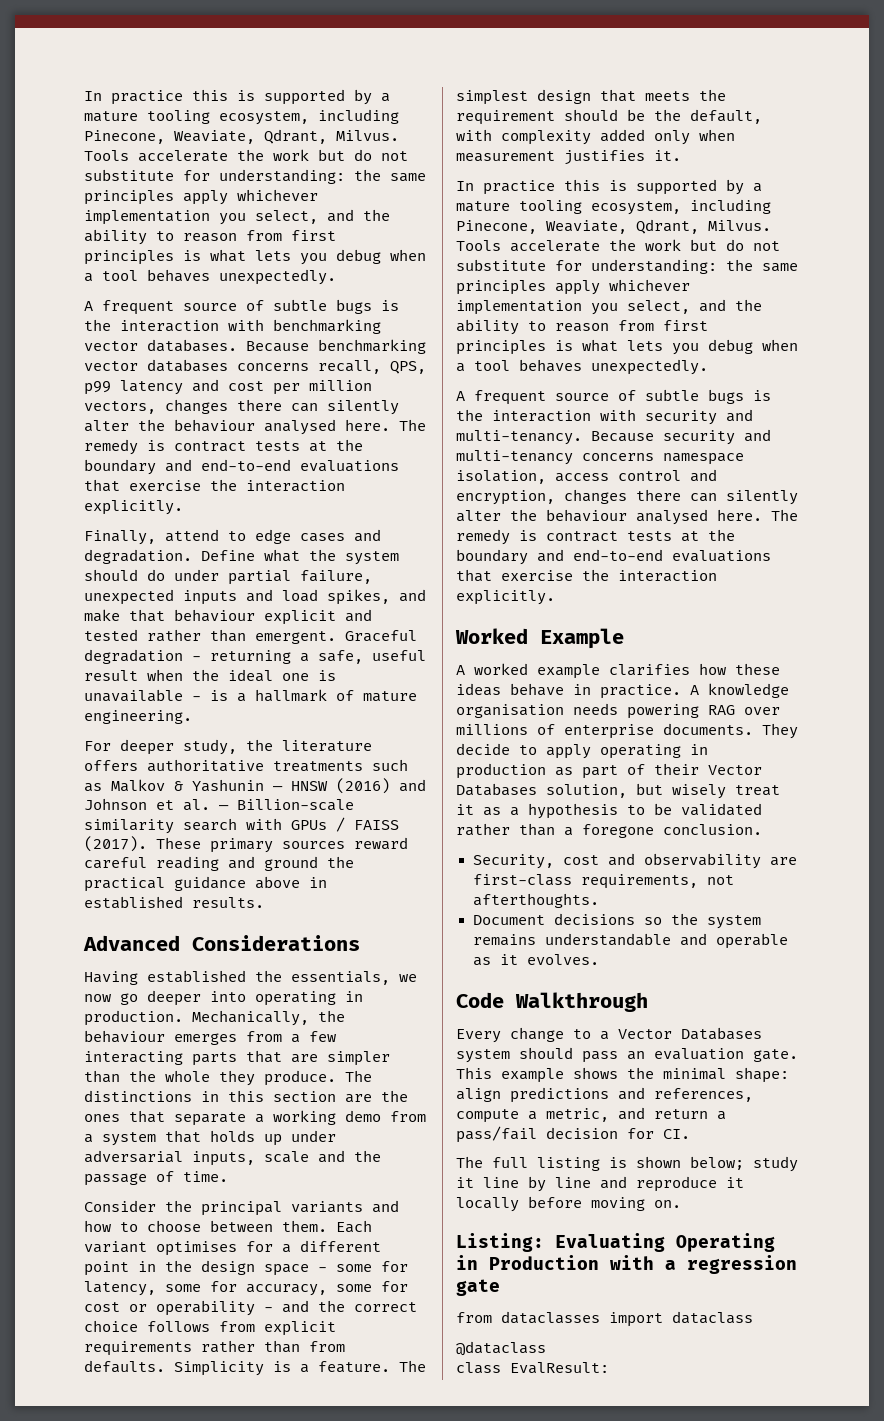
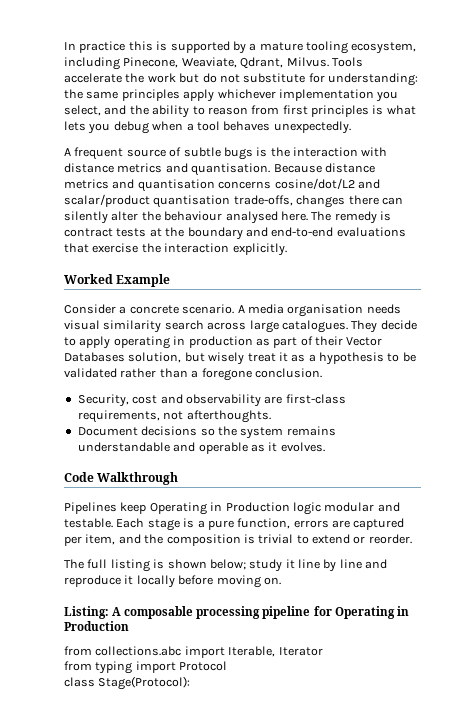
[273,319,381,334] [84,339,426,354] [84,359,426,374] [84,379,372,395] [84,399,399,415] [84,419,426,435] [84,439,363,455] [84,459,399,475] [84,479,345,492] [84,500,183,515] [84,529,381,545] [84,549,399,565] [84,569,372,585] [84,589,426,605] [84,609,372,625] [84,629,417,644] [84,649,426,664] [84,669,336,682] [84,689,417,702] [84,710,192,724] [84,739,372,755] [84,759,408,772] [84,778,426,794] [84,798,354,811] [84,817,399,834] [84,836,408,853] [84,856,354,871] [84,876,327,892] [84,896,264,909] [83,935,360,951] [84,970,417,985] [84,990,363,1006] [84,1010,345,1026] [84,1030,336,1045] [84,1050,390,1066] [84,1070,372,1086] [84,1090,408,1103] [84,1110,426,1126] [84,1130,336,1146] [84,1150,381,1166] [84,1171,228,1186] [84,1200,399,1216] [84,1220,372,1233] [84,1240,381,1256] [84,1260,408,1276] [84,1281,408,1296] [84,1300,417,1316] [84,1320,336,1336] [84,1340,345,1356] [84,1360,426,1376] [456,89,726,105] [456,109,762,125] [456,129,735,145] [456,150,681,165] [456,179,762,195] [456,199,771,215] [456,219,771,234] [456,239,780,252] [456,259,798,274] [456,279,690,295] [456,299,762,315] [456,319,708,335] [456,339,798,355] [456,359,708,375] [456,389,771,405] [456,409,753,425] [456,429,771,445] [456,450,744,465] [456,469,717,484] [456,490,555,505] benchmarking vector databases. Because benchmarking vector databases concerns recall, QPS, p99 latency and cost per million vectors, changes there can silently alter the behaviour analysed here. The remedy is contract tests at the boundary and end-to-end evaluations that exercise the interaction explicitly. // Finally, attend to edge cases and degradation. Define what the system should do under partial failure, unexpected inputs and load spikes, and make that behaviour explicit and tested rather than emergent. Graceful degradation - returning a safe, useful result when the ideal one is unavailable - is a hallmark of mature engineering. // For deeper study, the literature offers authoritative treatments such as Malkov & Yashunin — HNSW (2016) and Johnson et al. — Billion-scale similarity search with GPUs / FAISS (2017). These primary sources reward careful reading and ground the practical guidance above in established results. // Advanced Considerations // Having established the essentials, we now go deeper into operating in production. Mechanically, the behaviour emerges from a few interacting parts that are simpler than the whole they produce. The distinctions in this section are the ones that separate a working demo from a system that holds up under adversarial inputs, scale and the passage of time. // Consider the principal variants and how to choose between them. Each variant optimises for a different point in the design space - some for latency, some for accuracy, some for cost or operability - and the correct choice follows from explicit requirements rather than from defaults. Simplicity is a feature. The simplest design that meets the requirement should be the default, with complexity added only when measurement justifies it. // In practice this is supported by a mature tooling ecosystem, including Pinecone, Weaviate, Qdrant, Milvus. Tools accelerate the work but do not substitute for understanding: the same principles apply whichever implementation you select, and the ability to reason from first principles is what lets you debug when a tool behaves unexpectedly. // A frequent source of subtle bugs is the interaction with security and multi-tenancy. Because security and multi-tenancy concerns namespace isolation, access control and encryption, -> [64,163,375,176] [64,178,380,192] [64,194,293,208] distance metrics and quantisation. Because distance metrics and quantisation concerns cosine/dot/L2 and scalar/product quantisation trade-offs,
[456,663,780,679] [456,683,789,699] [456,703,780,719] [456,723,753,739] A worked example clarifies how these ideas behave in practice. A knowledge organisation needs powering RAG over millions of enterprise documents. -> [64,304,401,317] [64,320,348,333] Consider a concrete scenario. A media organisation needs visual similarity search across large catalogues.
[456,1027,762,1043] [456,1047,798,1063] [456,1067,789,1083] [456,1087,753,1103] [456,1107,726,1123] [456,1126,690,1143] Every change to a Vector Databases system should pass an evaluation gate. This example shows the minimal shape: align predictions and references, compute a metric, and return a pass/fail decision for CI. -> [64,502,400,515] [64,518,405,531] [64,534,412,546] Pipelines keep Operating in Production logic modular and testable. Each stage is a pure function, errors are captured per item, and the composition is trivial to extend or reorder.
[555,1233,775,1252] [456,1255,797,1274] [456,1279,500,1296] [456,1311,753,1327] [456,1341,546,1356] Evaluating Operating in Production with a regression gate // from dataclasses import dataclass // @dataclass -> [112,606,409,619] [64,621,129,631] [64,646,323,658] [64,661,228,674] A composable processing pipeline for Operating in Production // from collections.abc import Iterable, Iterator // from typing import Protocol
[510,1362,609,1374] EvalResult: -> [98,676,191,690] Stage(Protocol):

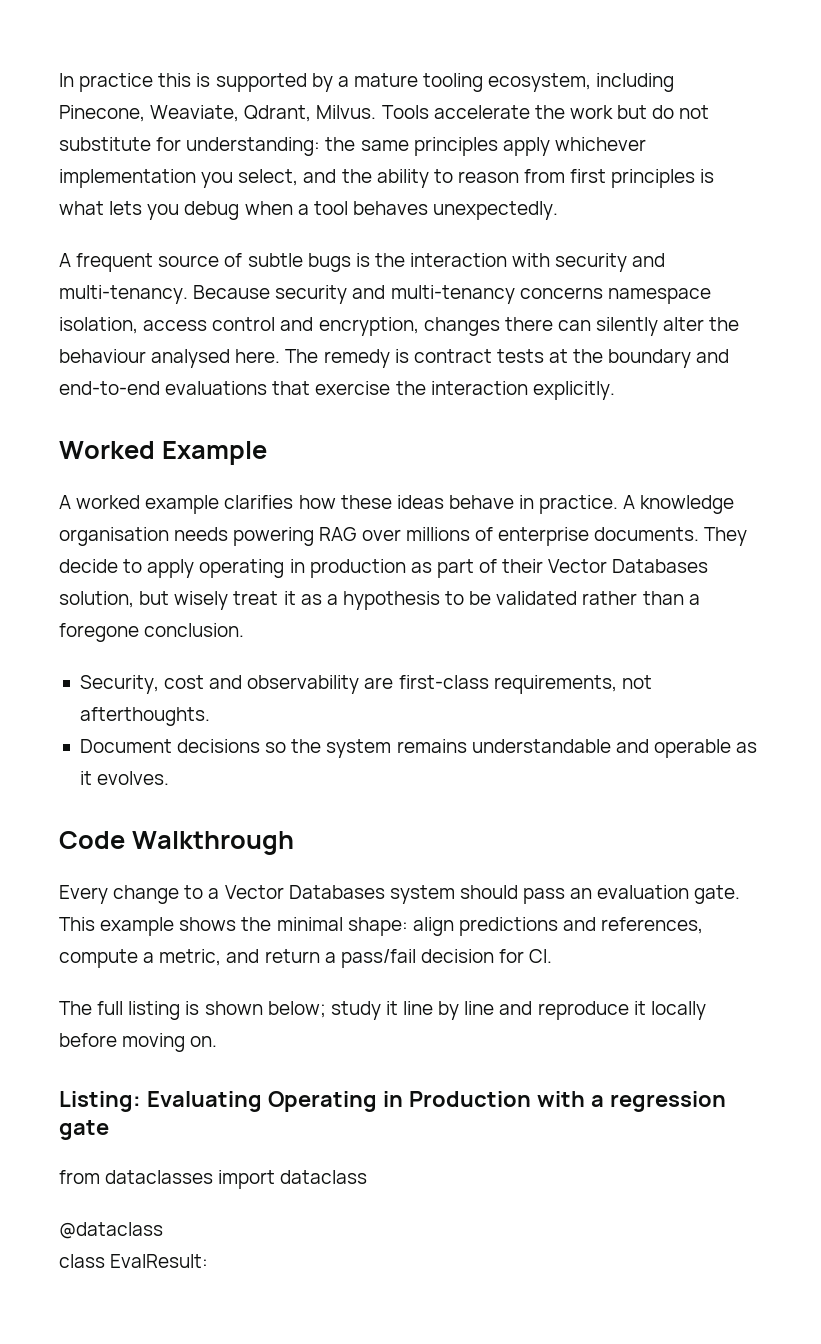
[64,163,375,176] [64,178,380,192] [64,194,293,208] distance metrics and quantisation. Because distance metrics and quantisation concerns cosine/dot/L2 and scalar/product quantisation trade-offs, -> [555,253,666,272] [59,285,711,304] [59,317,419,336] security and multi-tenancy. Because security and multi-tenancy concerns namespace isolation, access control and encryption,
[64,304,401,317] [64,320,348,333] Consider a concrete scenario. A media organisation needs visual similarity search across large catalogues. -> [59,495,735,514] [59,527,700,546] A worked example clarifies how these ideas behave in practice. A knowledge organisation needs powering RAG over millions of enterprise documents.
[64,502,400,515] [64,518,405,531] [64,534,412,546] Pipelines keep Operating in Production logic modular and testable. Each stage is a pure function, errors are captured per item, and the composition is trivial to extend or reorder. -> [59,885,741,904] [59,917,704,936] [59,949,553,968] Every change to a Vector Databases system should pass an evaluation gate. This example shows the minimal shape: align predictions and references, compute a metric, and return a pass/fail decision for CI.
[112,606,409,619] [64,621,129,631] [64,646,323,658] [64,661,228,674] A composable processing pipeline for Operating in Production // from collections.abc import Iterable, Iterator // from typing import Protocol -> [146,1091,726,1112] [59,1120,109,1140] [59,1170,368,1189] [59,1222,163,1239] Evaluating Operating in Production with a regression gate // from dataclasses import dataclass // @dataclass
[98,676,191,690] Stage(Protocol): -> [110,1254,209,1268] EvalResult:

